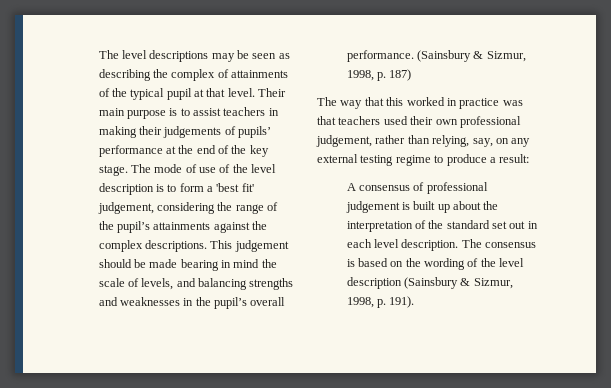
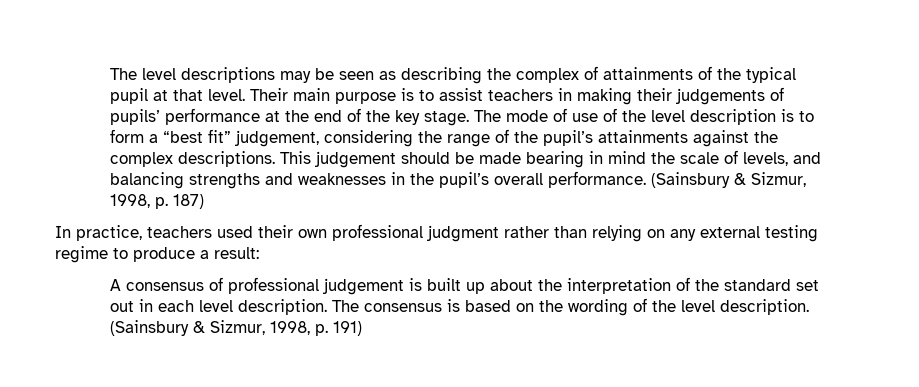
[216,183,254,192] 'best fit' -> [163,129,232,143] “best fit”
[317,97,523,109] [317,116,336,125] The way that this worked in practice was that -> [55,225,142,241] In practice,
[316,135,372,147] judgement, -> [427,225,499,242] judgment
[432,135,493,147] relying, say, -> [592,225,642,242] relying
[346,277,513,289] [346,296,415,308] description (Sainsbury & Sizmur, 1998, p. 191). -> [720,299,810,315] [110,320,363,336] description. (Sainsbury & Sizmur, 1998, p. 191)

